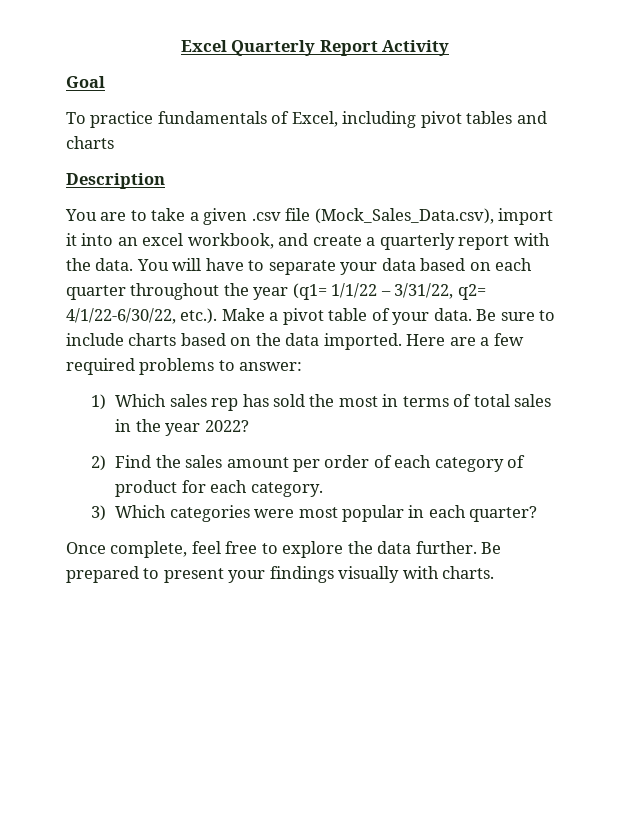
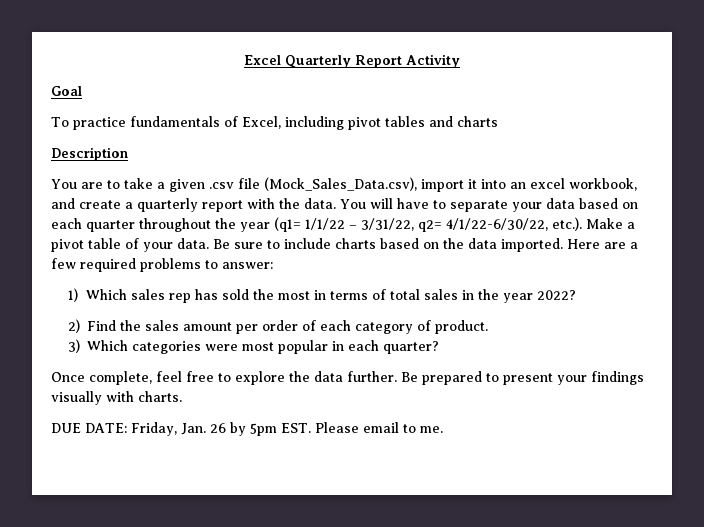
[115,480,323,497] product for each category. -> [435,320,489,334] product.
(495, 572) none -> [51,422,443,436] // DUE DATE: Friday, Jan. 26 by 5pm EST. Please email to me.

